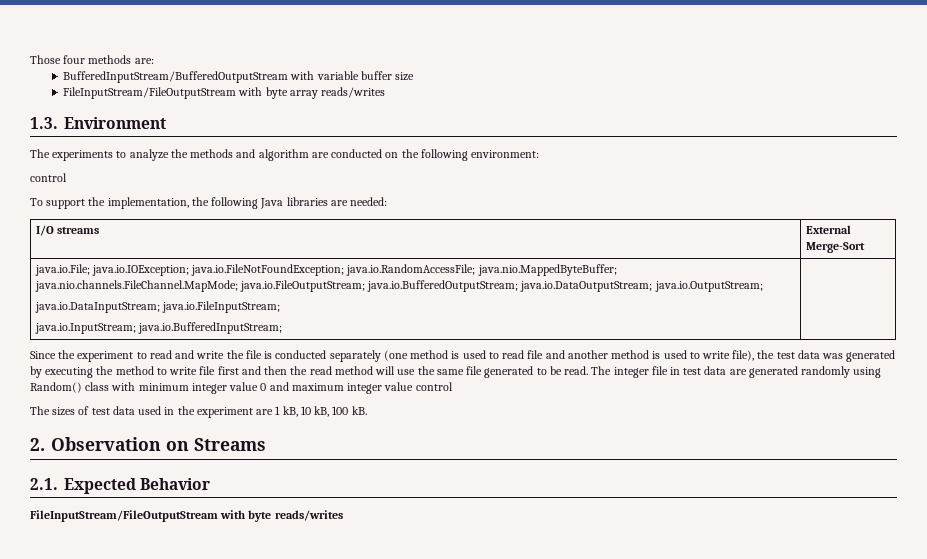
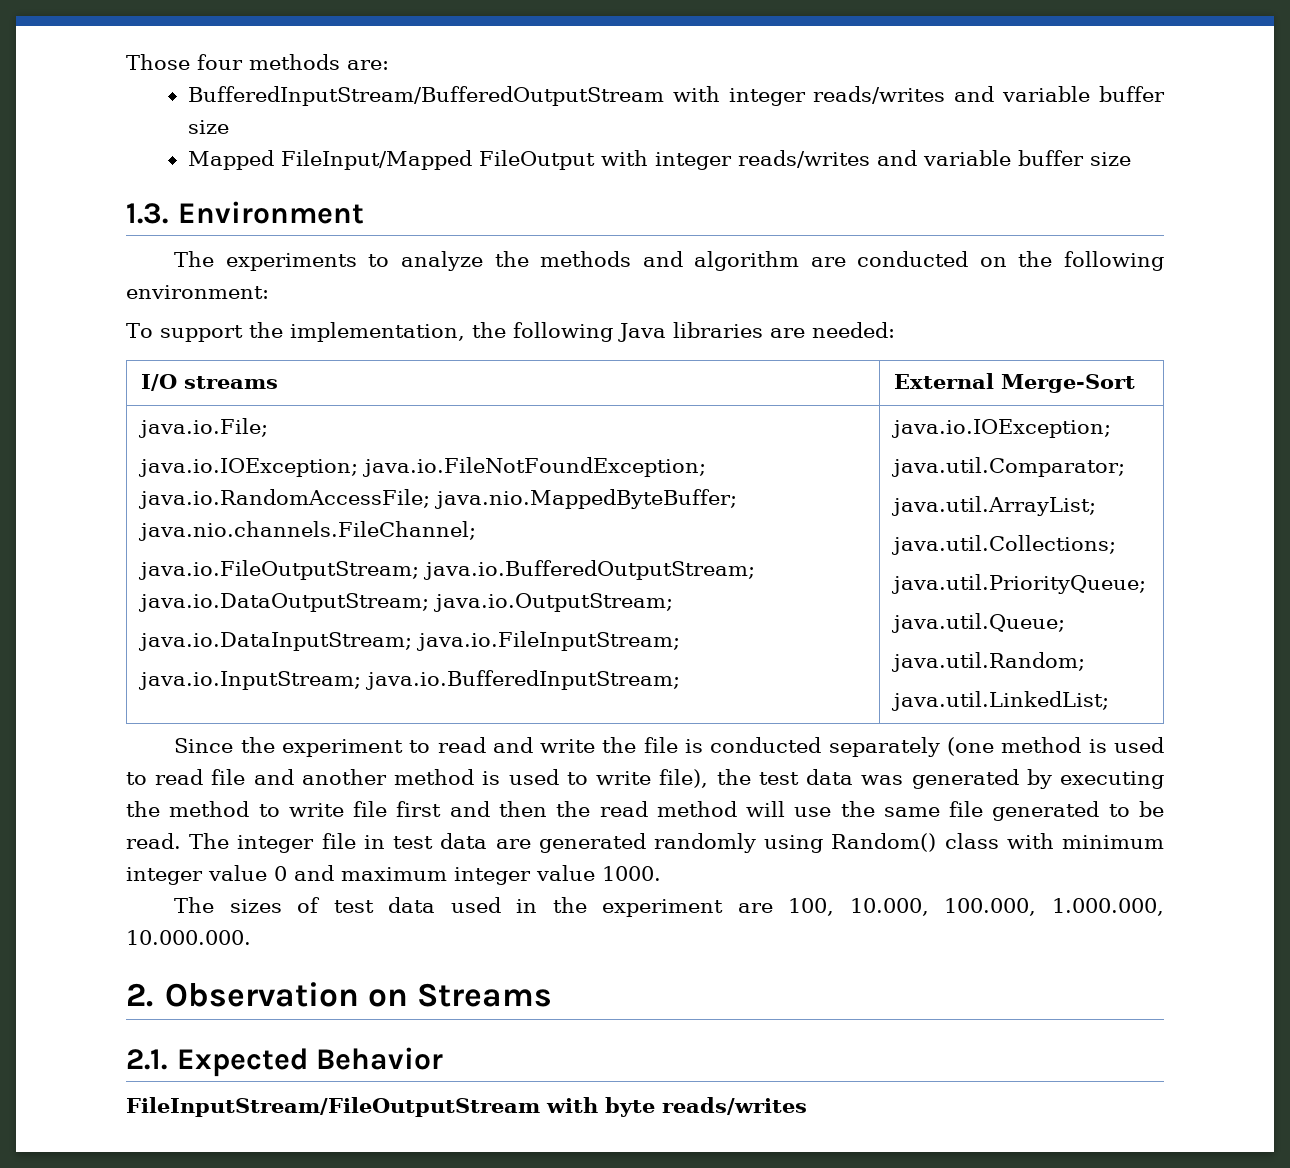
[316,71,415,81] [63,87,386,99] variable buffer size // FileInputStream/FileOutputStream with byte array reads/writes -> [728,86,1165,106] [187,120,229,134] [187,150,1131,170] integer reads/writes and variable buffer size // Mapped FileInput/Mapped FileOutput with integer reads/writes and variable buffer size
[30,173,67,182] // control -> (269, 292) none
(90, 270) none -> (269, 428) //
[34,280,238,292] java.nio.channels.FileChannel.MapMode; -> [138,521,477,541] java.nio.channels.FileChannel; //
(282, 328) none -> [891,419,1112,438] [891,457,1126,477] [891,496,1097,516] [891,535,1117,555] [891,574,1147,594] [891,613,1066,633] [891,652,1086,672] [891,691,1110,711] java.io.IOException; // java.util.Comparator; // java.util.ArrayList; // java.util.Collections; // java.util.PriorityQueue; // java.util.Queue; // java.util.Random; // java.util.LinkedList;
[415,382,453,391] control -> [602,866,661,881] 1000.
[275,406,367,417] 1 kB, 10 kB, 100 kB. -> [788,898,1164,916] [126,930,251,945] 100, 10.000, 100.000, 1.000.000, 10.000.000.

